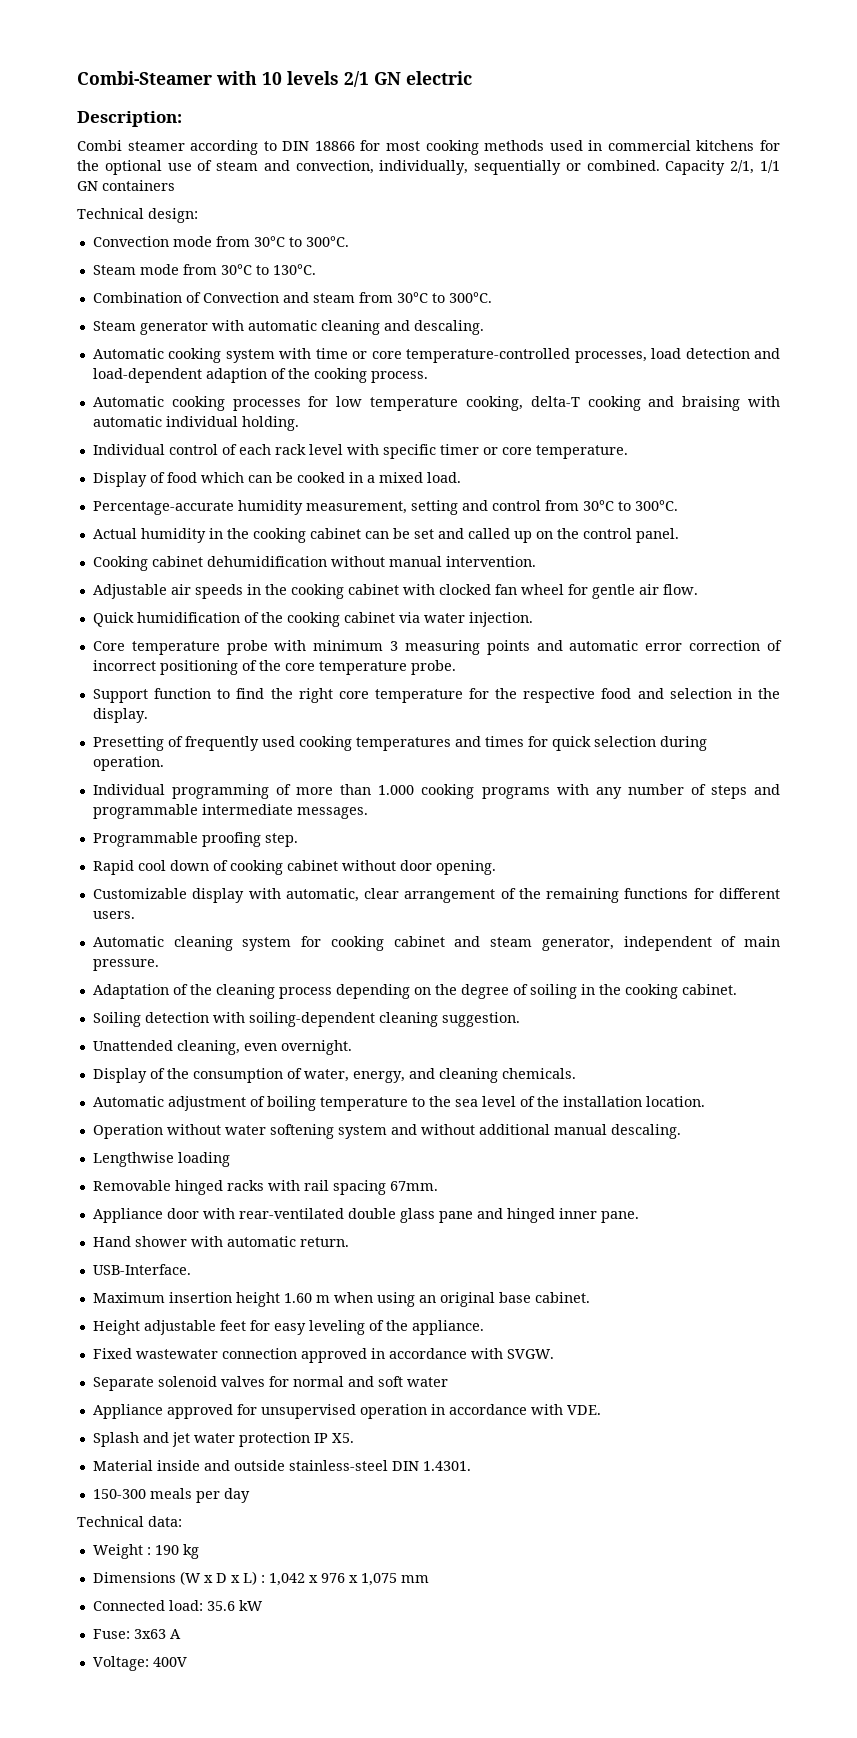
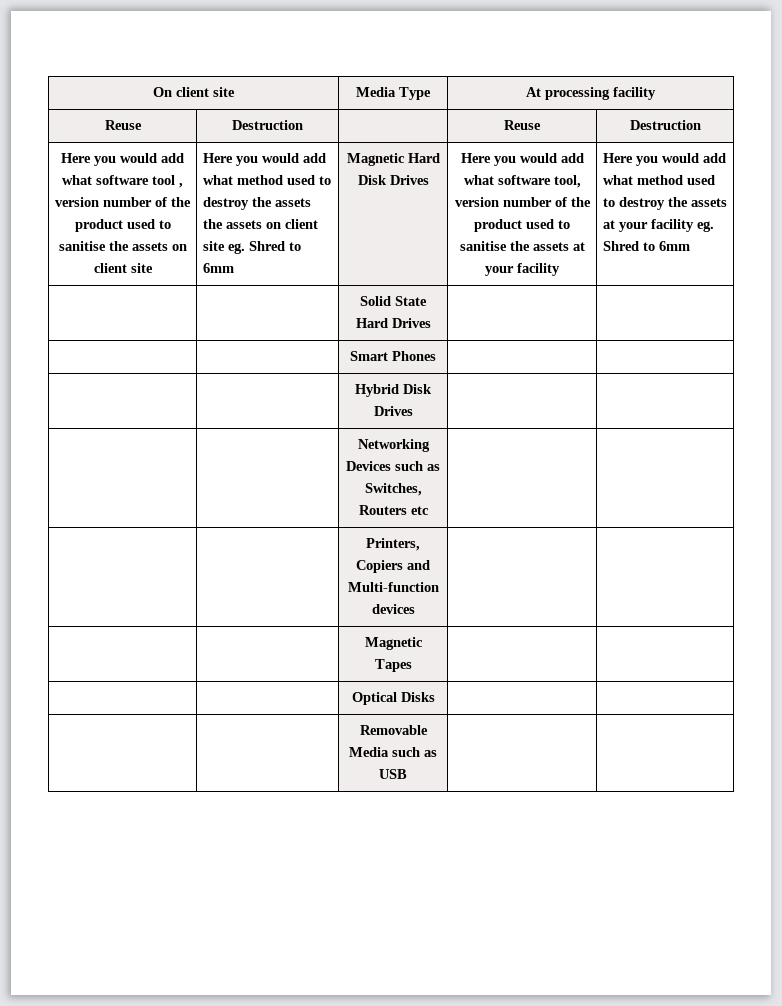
[77,71,472,87] [77,111,182,127] [77,140,780,155] [77,160,780,175] [77,180,175,191] [77,208,198,223] [92,236,349,247] [92,264,316,275] [92,292,492,303] [92,320,484,335] [92,348,780,363] [92,368,428,383] [92,396,781,411] [92,416,299,431] [92,444,628,459] [92,472,461,487] [92,500,678,515] [92,528,679,543] [92,556,536,571] [92,584,698,599] [92,612,533,627] [92,640,782,655] [92,660,456,675] [92,688,780,703] [92,708,148,723] [92,736,707,751] [92,756,164,771] [92,784,780,799] [92,804,368,819] [92,832,298,847] [92,860,496,875] [92,888,780,903] [92,911,135,919] [92,936,781,951] [92,959,159,971] [92,984,737,999] [92,1012,520,1027] [92,1040,352,1055] [92,1068,576,1083] [92,1096,705,1111] [92,1124,681,1139] [92,1152,230,1167] [92,1180,438,1195] [92,1208,639,1223] [92,1236,349,1247] [92,1264,191,1275] [92,1292,590,1307] [92,1320,484,1335] [92,1348,554,1363] [92,1376,448,1391] [92,1404,601,1419] [92,1432,354,1447] [92,1460,471,1471] [92,1488,250,1503] [77,1516,182,1527] [92,1544,199,1559] [92,1571,429,1586] [92,1600,263,1611] [92,1629,181,1639] [92,1656,187,1671] Combi-Steamer with 10 levels 2/1 GN electric // Description: // Combi steamer according to DIN 18866 for most cooking methods used in commercial kitchens for the optional use of steam and convection, individually, sequentially or combined. Capacity 2/1, 1/1 GN containers // Technical design: // Convection mode from 30°C to 300°C. // Steam mode from 30°C to 130°C. // Combination of Convection and steam from 30°C to 300°C. // Steam generator with automatic cleaning and descaling. // Automatic cooking system with time or core temperature-controlled processes, load detection and load-dependent adaption of the cooking process. // Automatic cooking processes for low temperature cooking, delta-T cooking and braising with automatic individual holding. // Individual control of each rack level with specific timer or core temperature. // Display of food which can be cooked in a mixed load. // Percentage-accurate humidity measurement, setting and control from 30°C to 300°C. // Actual humidity in the cooking cabinet can be set and called up on the control panel. // Cooking cabinet dehumidification without manual intervention. // Adjustable air speeds in the cooking cabinet with clocked fan wheel for gentle air flow. // Quick humidification of the cooking cabinet via water injection. // Core temperature probe with minimum 3 measuring points and automatic error correction of incorrect positioning of the core temperature probe. // Support function to find the right core temperature for the respective food and selection in the display. // Presetting of frequently used cooking temperatures and times for quick selection during operation. // Individual programming of more than 1.000 cooking programs with any number of steps and programmable intermediate messages. // Programmable proofing step. // Rapid cool down of cooking cabinet without door opening. // Customizable display with automatic, clear arrangement of the remaining functions for different users. // Automatic cleaning system for cooking cabinet and steam generator, independent of main pressure. // Adaptation of the cleaning process depending on the degree of soiling in the cooking cabinet. // Soiling detection with soiling-dependent cleaning suggestion. // Unattended cleaning, even overnight. // Display of the consumption of water, energy, and cleaning chemicals. // Automatic adjustment of boiling temperature to the sea level of the installation location. // Operation without water softening system and without additional manual descaling. // Lengthwise loading // Removable hinged racks with rail spacing 67mm. // Appliance door with rear-ventilated double glass pane and hinged inner pane. // Hand shower with automatic return. // USB-Interface. // Maximum insertion height 1.60 m when using an original base cabinet. // Height adjustable feet for easy leveling of the appliance. // Fixed wastewater connection approved in accordance with SVGW. // Separate solenoid valves for normal and soft water // Appliance approved for unsupervised operation in accordance with VDE. // Splash and jet water protection IP X5. // Material inside and outside stainless-steel DIN 1.4301. // 150-300 meals per day // Technical data: // Weight : 190 kg // Dimensions (W x D x L) : 1,042 x 976 x 1,075 mm // Connected load: 35.6 kW // Fuse: 3x63 A // Voltage: 400V -> [153,87,235,97] [356,87,431,100] [526,87,656,100] [104,120,142,130] [232,120,303,130] [504,120,541,130] [629,120,701,130] [61,153,184,166] [62,175,183,188] [55,197,191,207] [74,219,171,232] [58,241,187,251] [93,263,153,273] [202,153,326,166] [202,175,331,185] [202,197,311,210] [202,219,318,229] [202,241,301,254] [202,263,234,273] [346,153,440,166] [357,175,429,185] [460,153,584,166] [463,175,581,188] [454,197,591,207] [474,219,570,232] [459,241,585,251] [485,263,560,276] [602,153,726,166] [602,175,715,185] [602,197,727,210] [602,219,714,232] [602,241,690,251] [360,296,427,306] [355,318,431,328] [350,351,436,361] [355,384,432,397] [373,406,413,416] [357,439,430,452] [346,461,441,471] [364,483,422,496] [358,505,429,515] [366,538,420,551] [356,560,430,573] [347,582,439,592] [371,604,415,614] [364,637,423,650] [374,659,412,672] [351,692,435,705] [359,725,428,735] [349,747,438,757] [379,769,407,779] On client site | Media Type | At processing facility // Reuse | Destruction | | Reuse | Destruction // Here you would add what software tool , version number of the product used to sanitise the assets on client site | Here you would add what method used to destroy the assets the assets on client site eg. Shred to 6mm | Magnetic Hard Disk Drives | Here you would add what software tool, version number of the product used to sanitise the assets at your facility | Here you would add what method used to destroy the assets at your facility eg. Shred to 6mm // | | Solid State Hard Drives | | // | | Smart Phones | | // | | Hybrid Disk Drives | | // | | Networking Devices such as Switches, Routers etc | | // | | Printers, Copiers and Multi-function devices | | // | | Magnetic Tapes | | // | | Optical Disks | | // | | Removable Media such as USB | |

